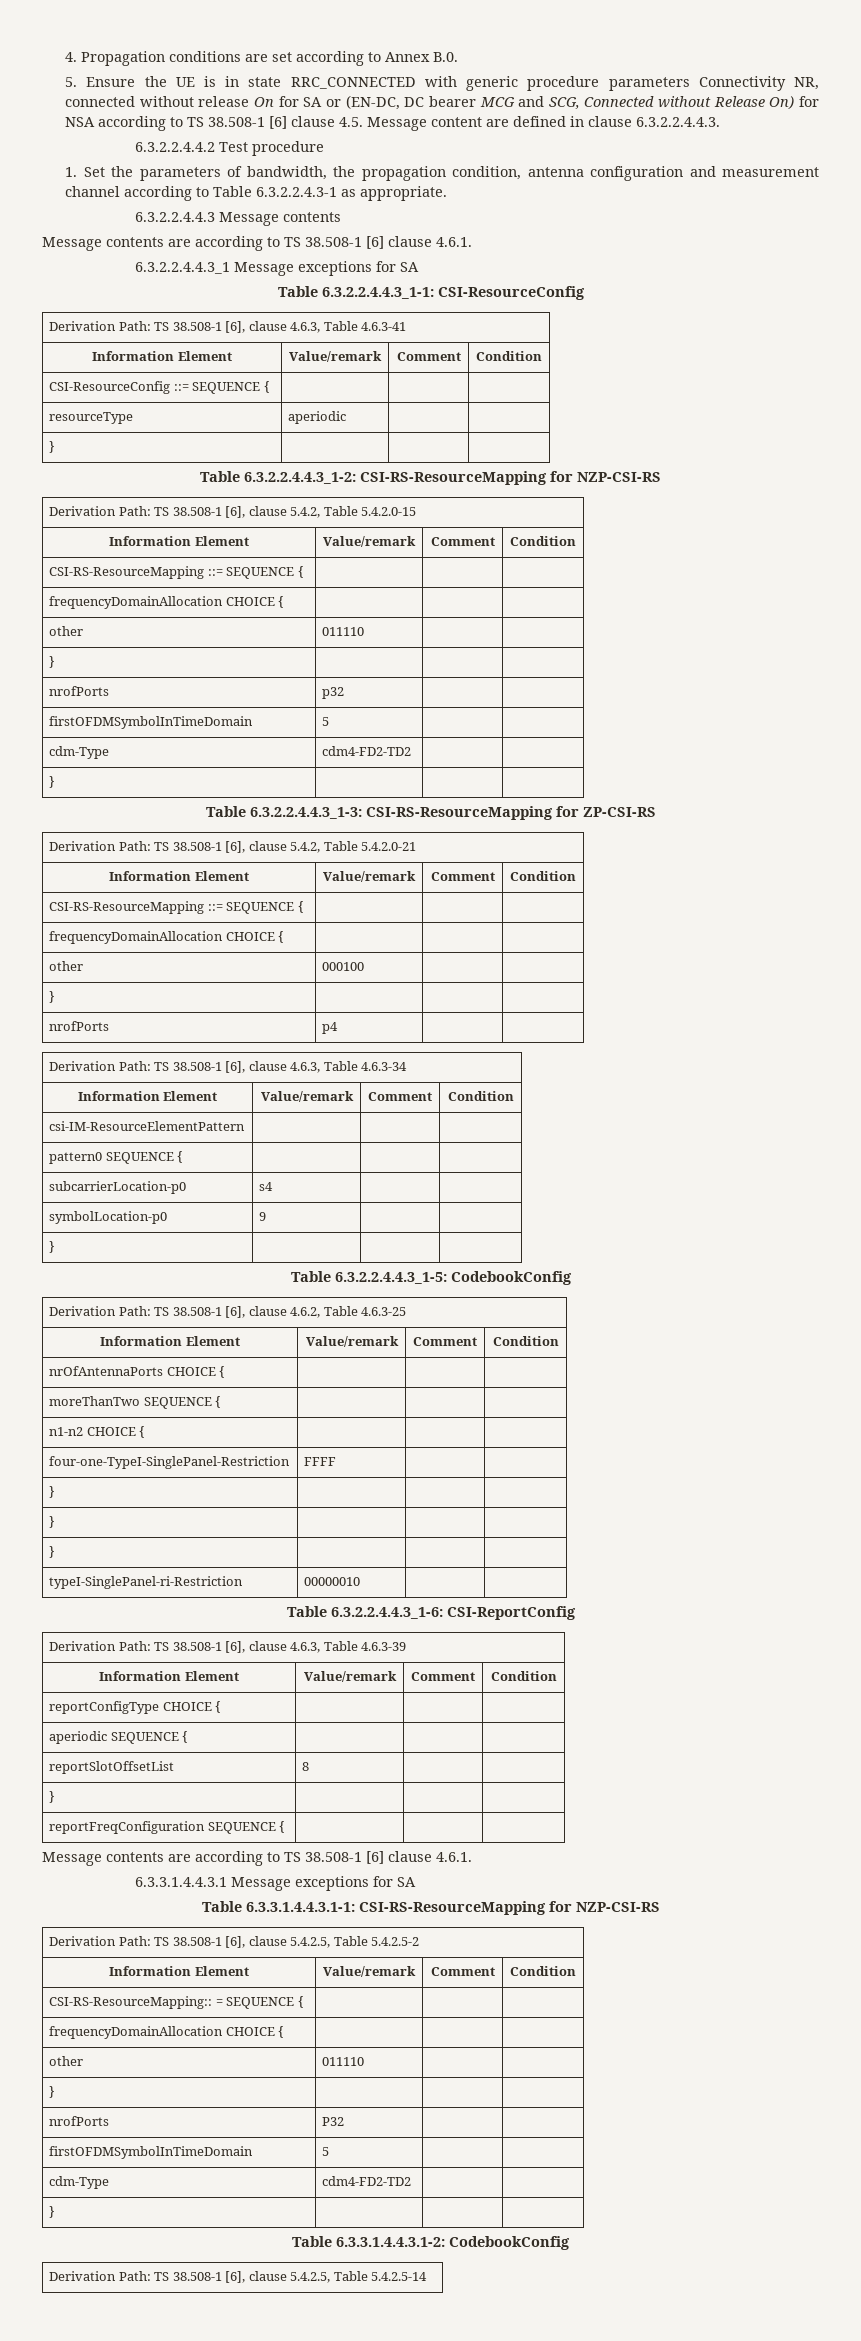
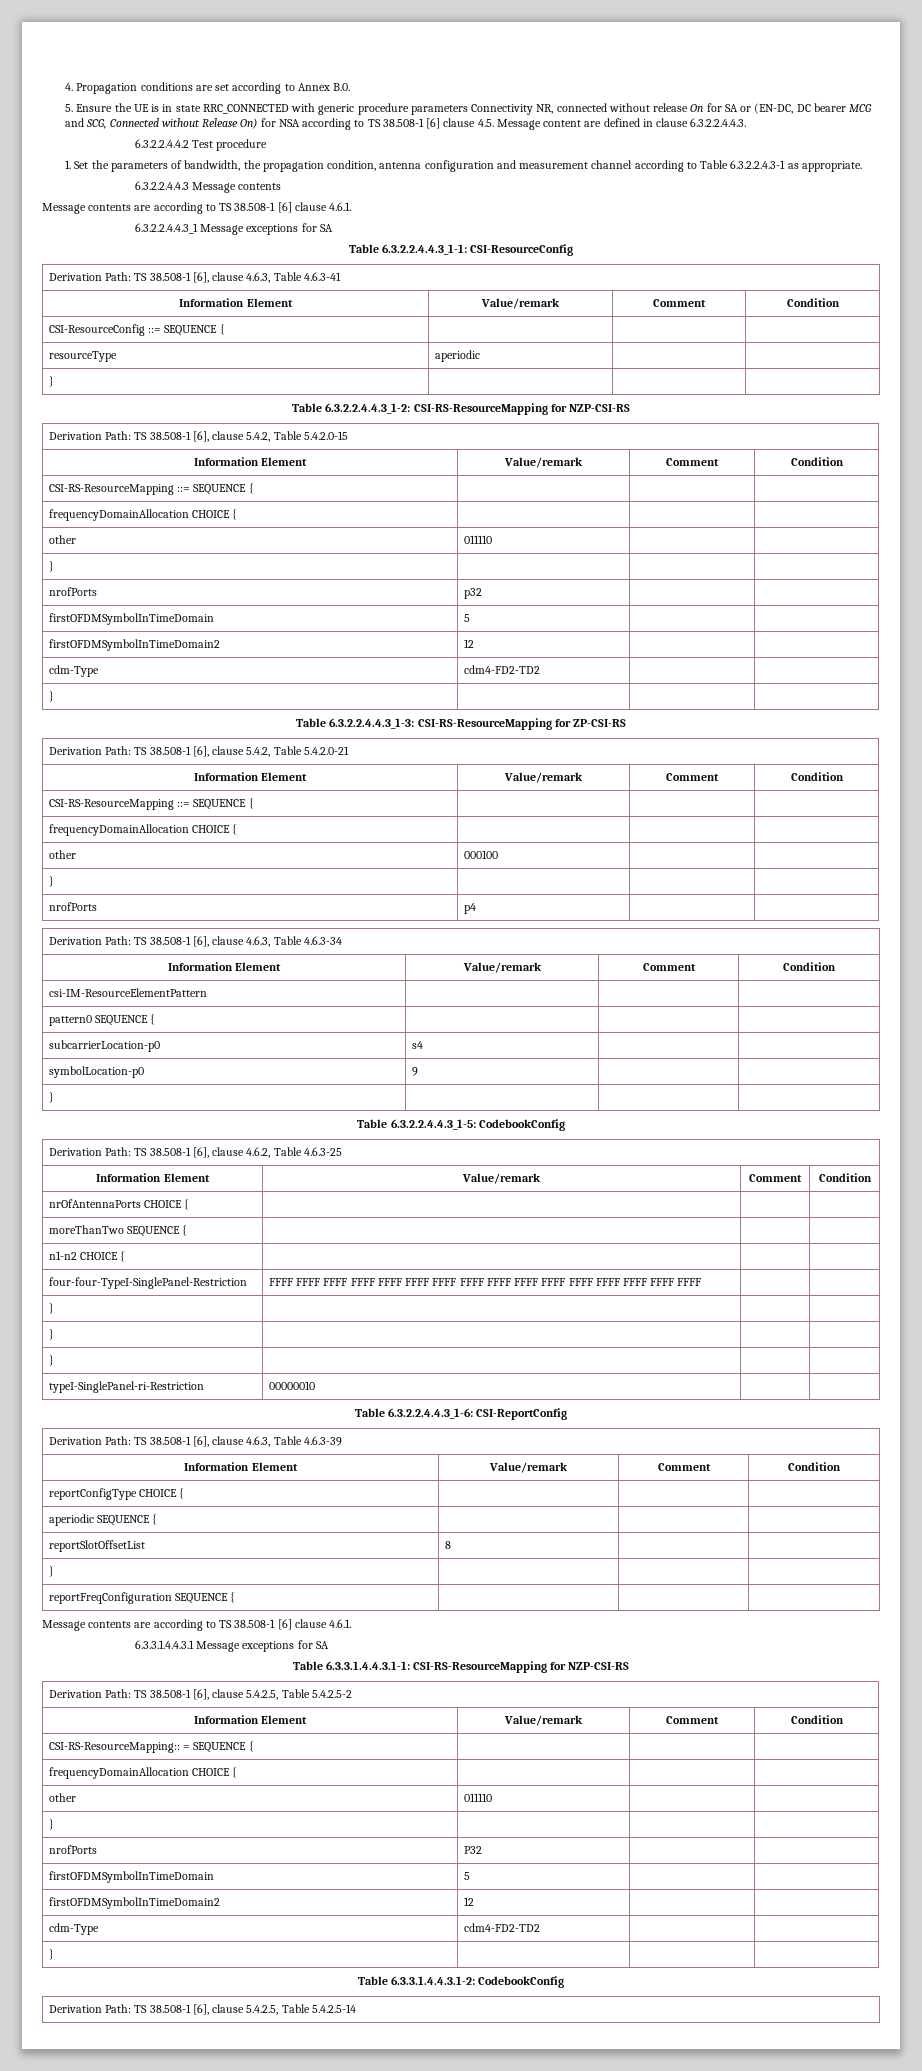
(330, 721) none -> [48,639,220,651] [463,639,474,648] // firstOFDMSymbolInTimeDomain2 | 12 | |
[49,1456,291,1469] [304,1457,337,1466] four-one-TypeI-SinglePanel-Restriction | FFFF -> [48,1277,247,1289] [268,1278,702,1286] four-four-TypeI-SinglePanel-Restriction | FFFF FFFF FFFF FFFF FFFF FFFF FFFF FFFF FFFF FFFF FFFF FFFF FFFF FFFF FFFF FFFF
(330, 2151) none -> [48,1897,220,1909] [463,1897,474,1906] // firstOFDMSymbolInTimeDomain2 | 12 | |

